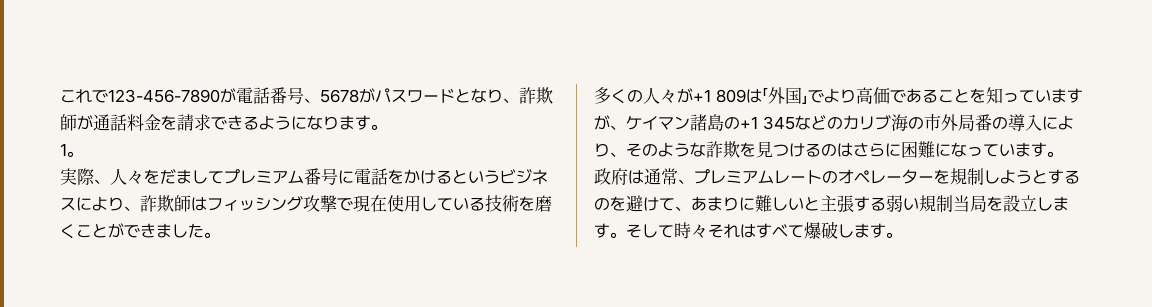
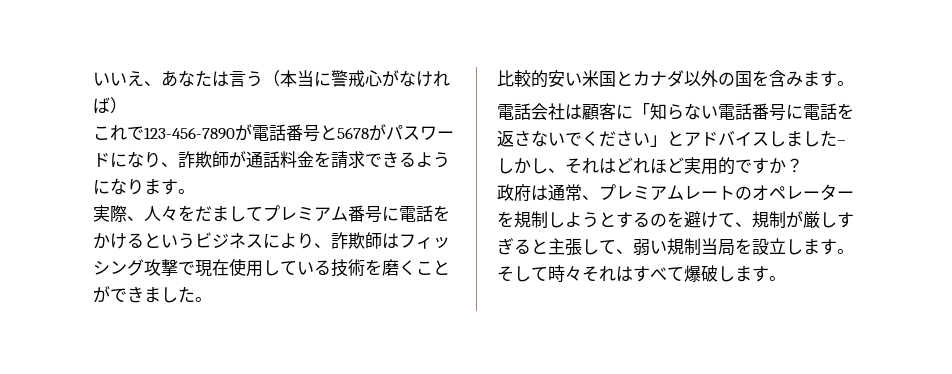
(60, 96) none -> [93,70,450,88] [93,97,127,114] いいえ、あなたは言う（本当に警戒心がなければ） //
[304,98,320,103] 、 -> [320,125,337,140] と
[455,89,471,103] と -> [110,152,127,168] に
[60,143,83,157] // 1。 -> (195, 191) none
[594,87,1083,104] [594,114,1074,132] [594,141,1063,158] 多くの人々が+1 809は「外国」でより高価であることを知っていますが、ケイマン諸島の+1 345などのカリブ海の市外局番の導入により、そのような詐欺を見つけるのはさらに困難になっています。 -> [497,70,854,88] [497,103,854,121] [497,130,846,147] [497,157,803,175] 比較的安い米国とカナダ以外の国を含みます。 // 電話会社は顧客に「知らない電話番号に電話を返さないでください」とアドバイスしました–しかし、それはどれほど実用的ですか？
[691,195,886,213] あまりに難しいと主張する -> [752,211,854,228] [497,238,633,256] 規制が厳しすぎると主張して、

